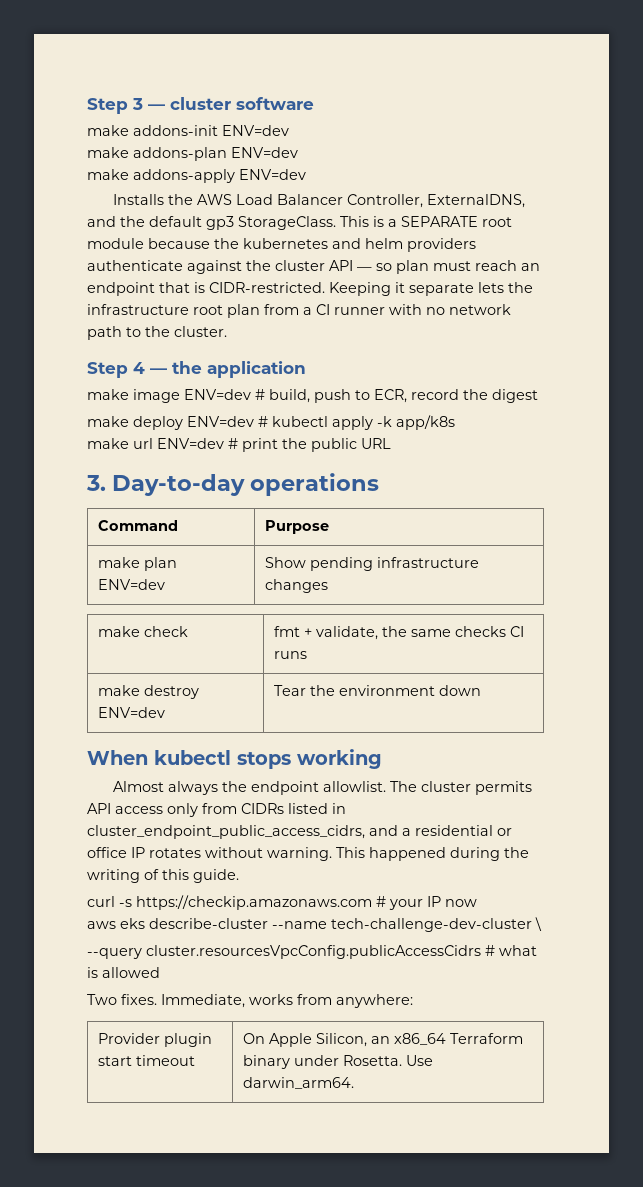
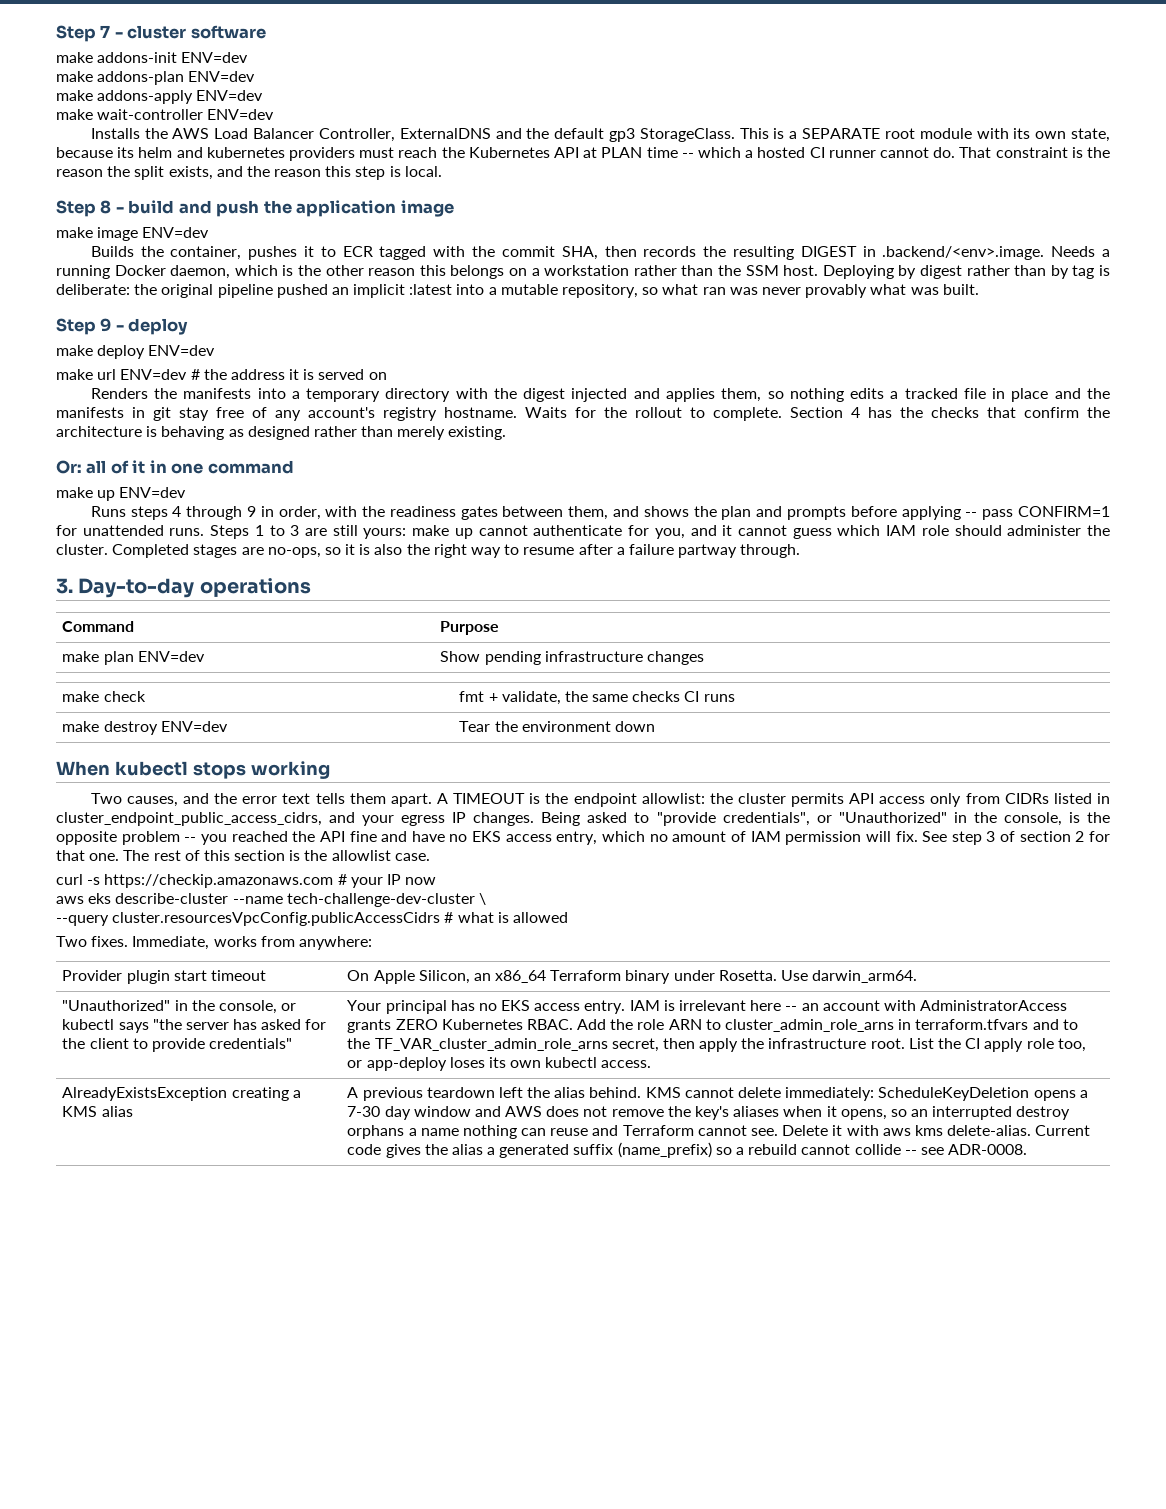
[87,98,165,114] Step 3 — -> [56,25,123,42] Step 7 -
(306, 174) none -> [56,109,275,120] // make wait-controller ENV=dev
[427,194,526,208] ExternalDNS, -> [399,128,491,139] ExternalDNS
[148,238,476,252] [87,260,540,274] [87,282,533,296] [87,304,511,318] [87,326,227,340] [87,362,167,378] because the kubernetes and helm providers authenticate against the cluster API — so plan must reach an endpoint that is CIDR-restricted. Keeping it separate lets the infrastructure root plan from a CI runner with no network path to the cluster. // Step 4 — -> [976,128,1111,142] [56,147,1111,161] [56,166,442,180] [56,200,260,217] with its own state, because its helm and kubernetes providers must reach the Kubernetes API at PLAN time -- which a hosted CI runner cannot do. That constraint is the reason the split exists, and the reason this step is local. // Step 8 - build and push
(306, 369) none -> [400,200,454,217] image
[255,389,538,403] [87,415,455,430] [87,438,391,452] # build, push to ECR, record the digest // make deploy ENV=dev # kubectl apply -k app/k8s // make url ENV=dev # print the public URL -> [90,246,1110,260] [56,265,1111,279] [56,284,979,298] [56,318,189,335] [56,345,216,359] [56,369,387,380] [90,388,1111,402] [56,407,1110,421] [56,426,507,440] [56,460,294,474] [56,487,187,501] [90,506,1110,520] [56,525,1111,539] [56,544,801,558] // Builds the container, pushes it to ECR tagged with the commit SHA, then records the resulting DIGEST in .backend/<env>.image. Needs a running Docker daemon, which is the other reason this belongs on a workstation rather than the SSM host. Deploying by digest rather than by tag is deliberate: the original pipeline pushed an implicit :latest into a mutable repository, so what ran was never provably what was built. // Step 9 - deploy // make deploy ENV=dev // make url ENV=dev # the address it is served on // Renders the manifests into a temporary directory with the digest injected and applies them, so nothing edits a tracked file in place and the manifests in git stay free of any account's registry hostname. Waits for the rollout to complete. Section 4 has the checks that confirm the architecture is behaving as designed rather than merely existing. // Or: all of it in one command // make up ENV=dev // Runs steps 4 through 9 in order, with the readiness gates between them, and shows the plan and prompts before applying -- pass CONFIRM=1 for unattended runs. Steps 1 to 3 are still yours: make up cannot authenticate for you, and it cannot guess which IAM role should administer the cluster. Completed stages are no-ops, so it is also the right way to resume after a failure partway through.
[113,781,418,795] Almost always the endpoint allowlist. The -> [90,793,733,807] Two causes, and the error text tells them apart. A TIMEOUT is the endpoint allowlist: the
[402,825,512,836] [87,847,529,861] [87,869,239,883] a residential or office IP rotates without warning. This happened during the writing of this guide. -> [362,812,1110,826] [56,831,1110,845] [56,850,430,861] your egress IP changes. Being asked to "provide credentials", or "Unauthorized" in the console, is the opposite problem -- you reached the API fine and have no EKS access entry, which no amount of IAM permission will fix. See step 3 of section 2 for that one. The rest of this section is the allowlist case.
(354, 1083) none -> [62,1000,297,1014] [62,1019,327,1033] [62,1038,293,1052] [347,1000,1068,1014] [347,1019,1078,1033] [347,1038,1086,1052] [347,1057,652,1071] [62,1087,301,1101] [62,1106,133,1117] [347,1087,1088,1101] [347,1106,1071,1120] [347,1125,1091,1139] [347,1142,1028,1158] // "Unauthorized" in the console, or kubectl says "the server has asked for the client to provide credentials" | Your principal has no EKS access entry. IAM is irrelevant here -- an account with AdministratorAccess grants ZERO Kubernetes RBAC. Add the role ARN to cluster_admin_role_arns in terraform.tfvars and to the TF_VAR_cluster_admin_role_arns secret, then apply the infrastructure root. List the CI apply role too, or app-deploy loses its own kubectl access. // AlreadyExistsException creating a KMS alias | A previous teardown left the alias behind. KMS cannot delete immediately: ScheduleKeyDeletion opens a 7-30 day window and AWS does not remove the key's aliases when it opens, so an interrupted destroy orphans a name nothing can reuse and Terraform cannot see. Delete it with aws kms delete-alias. Current code gives the alias a generated suffix (name_prefix) so a rebuild cannot collide -- see ADR-0008.

